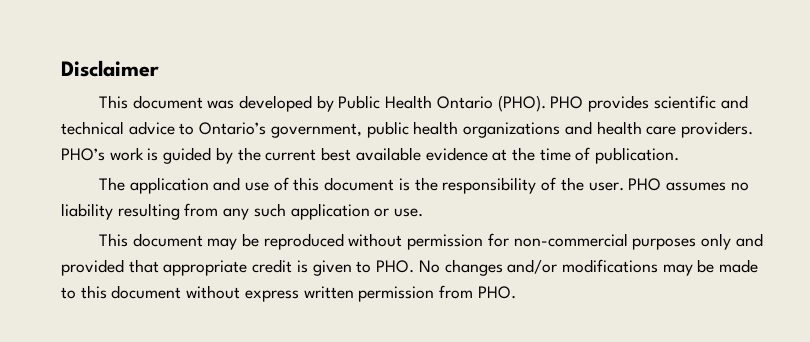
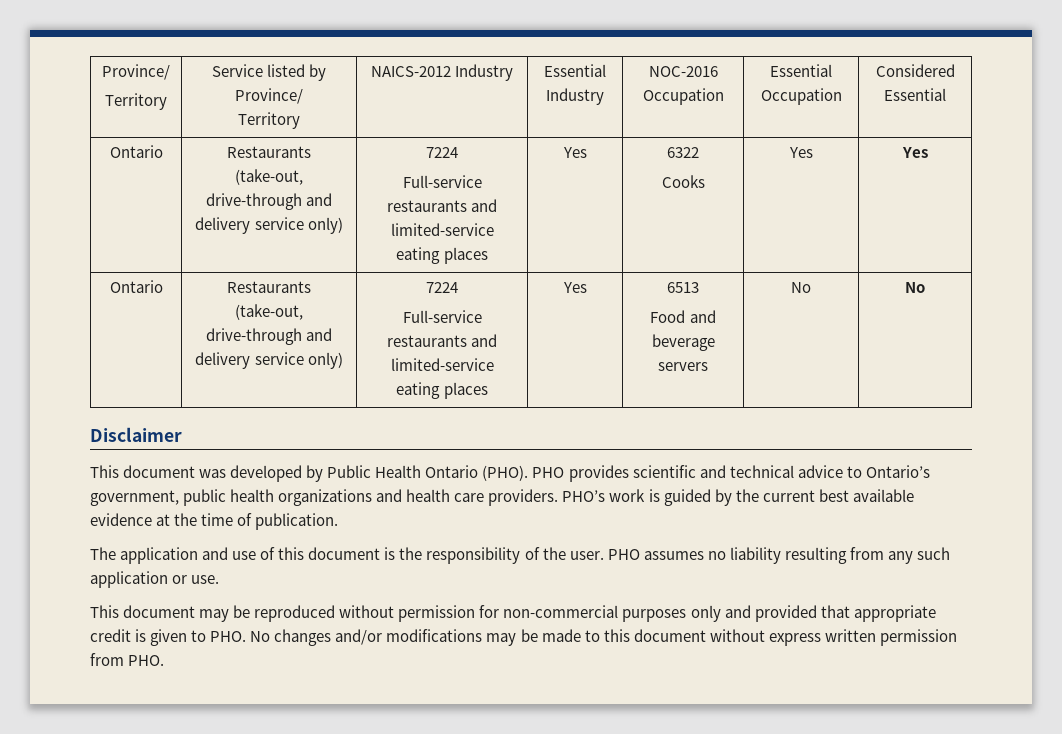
(61, 68) none -> [102,64,170,80] [105,93,167,110] [211,64,327,81] [235,88,303,104] [238,112,300,129] [370,64,514,81] [544,64,606,77] [546,88,604,105] [648,66,718,77] [642,88,724,105] [770,64,832,77] [760,88,842,105] [875,64,955,77] [884,88,946,101] [109,145,163,158] [227,146,311,158] [235,169,303,185] [205,193,333,210] [195,217,343,234] [426,147,458,158] [402,175,482,188] [386,199,498,212] [390,223,494,236] [396,247,488,264] [562,147,587,158] [667,147,699,158] [661,175,705,188] [788,147,813,158] [901,147,928,158] [109,280,163,293] [227,281,311,293] [235,304,303,320] [205,328,333,345] [195,352,343,369] [426,282,458,293] [402,310,482,323] [386,334,498,347] [390,358,494,371] [396,382,488,399] [562,282,587,293] [667,282,699,293] [650,310,716,323] [651,334,715,351] [658,362,708,371] [791,282,811,293] [905,282,925,293] Province/ // Territory | Service listed by Province/ // Territory | NAICS-2012 Industry | Essential Industry | NOC-2016 Occupation | Essential Occupation | Considered Essential // Ontario | Restaurants (take-out, drive-through and delivery service only) | 7224 // Full-service restaurants and limited-service eating places | Yes | 6322 // Cooks | Yes | Yes // Ontario | Restaurants (take-out, drive-through and delivery service only) | 7224 // Full-service restaurants and limited-service eating places | Yes | 6513 // Food and beverage servers | No | No //

